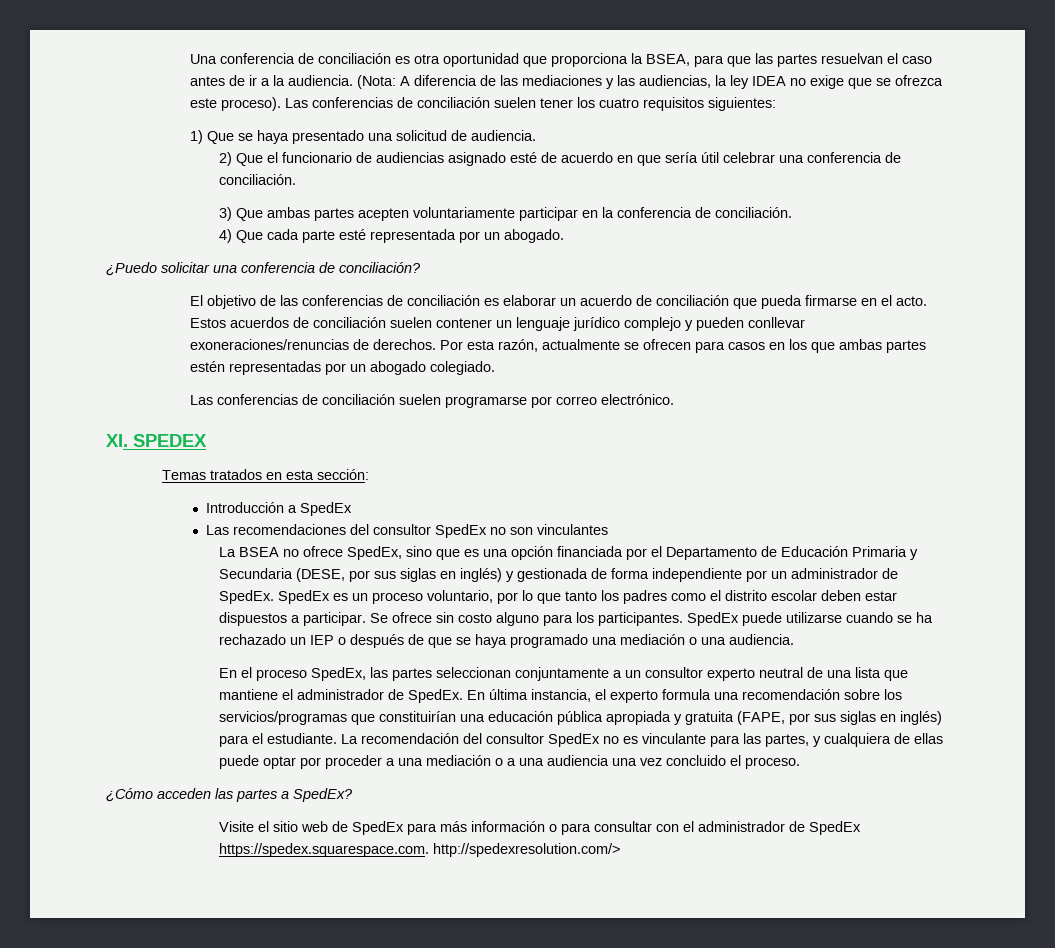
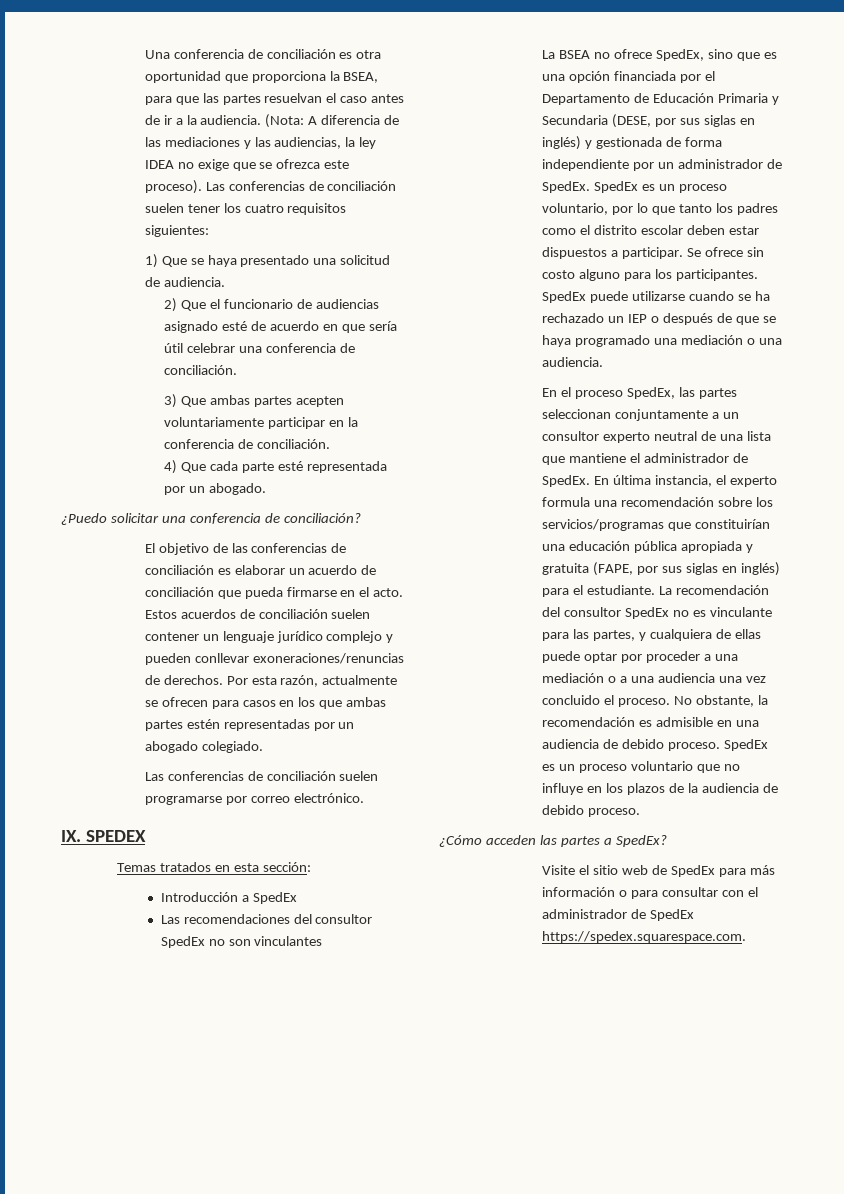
[106,434,128,447] XI. -> [61,830,81,842] IX.
(800, 763) none -> [673,695,768,707] [542,717,759,727] [542,739,768,751] [542,761,740,773] [542,783,778,795] [542,805,641,817] No obstante, la recomendación es admisible en una audiencia de debido proceso. SpedEx es un proceso voluntario que no influye en los plazos de la audiencia de debido proceso.
[432,843,620,857] http://spedexresolution.com/> -> (747, 937) none

